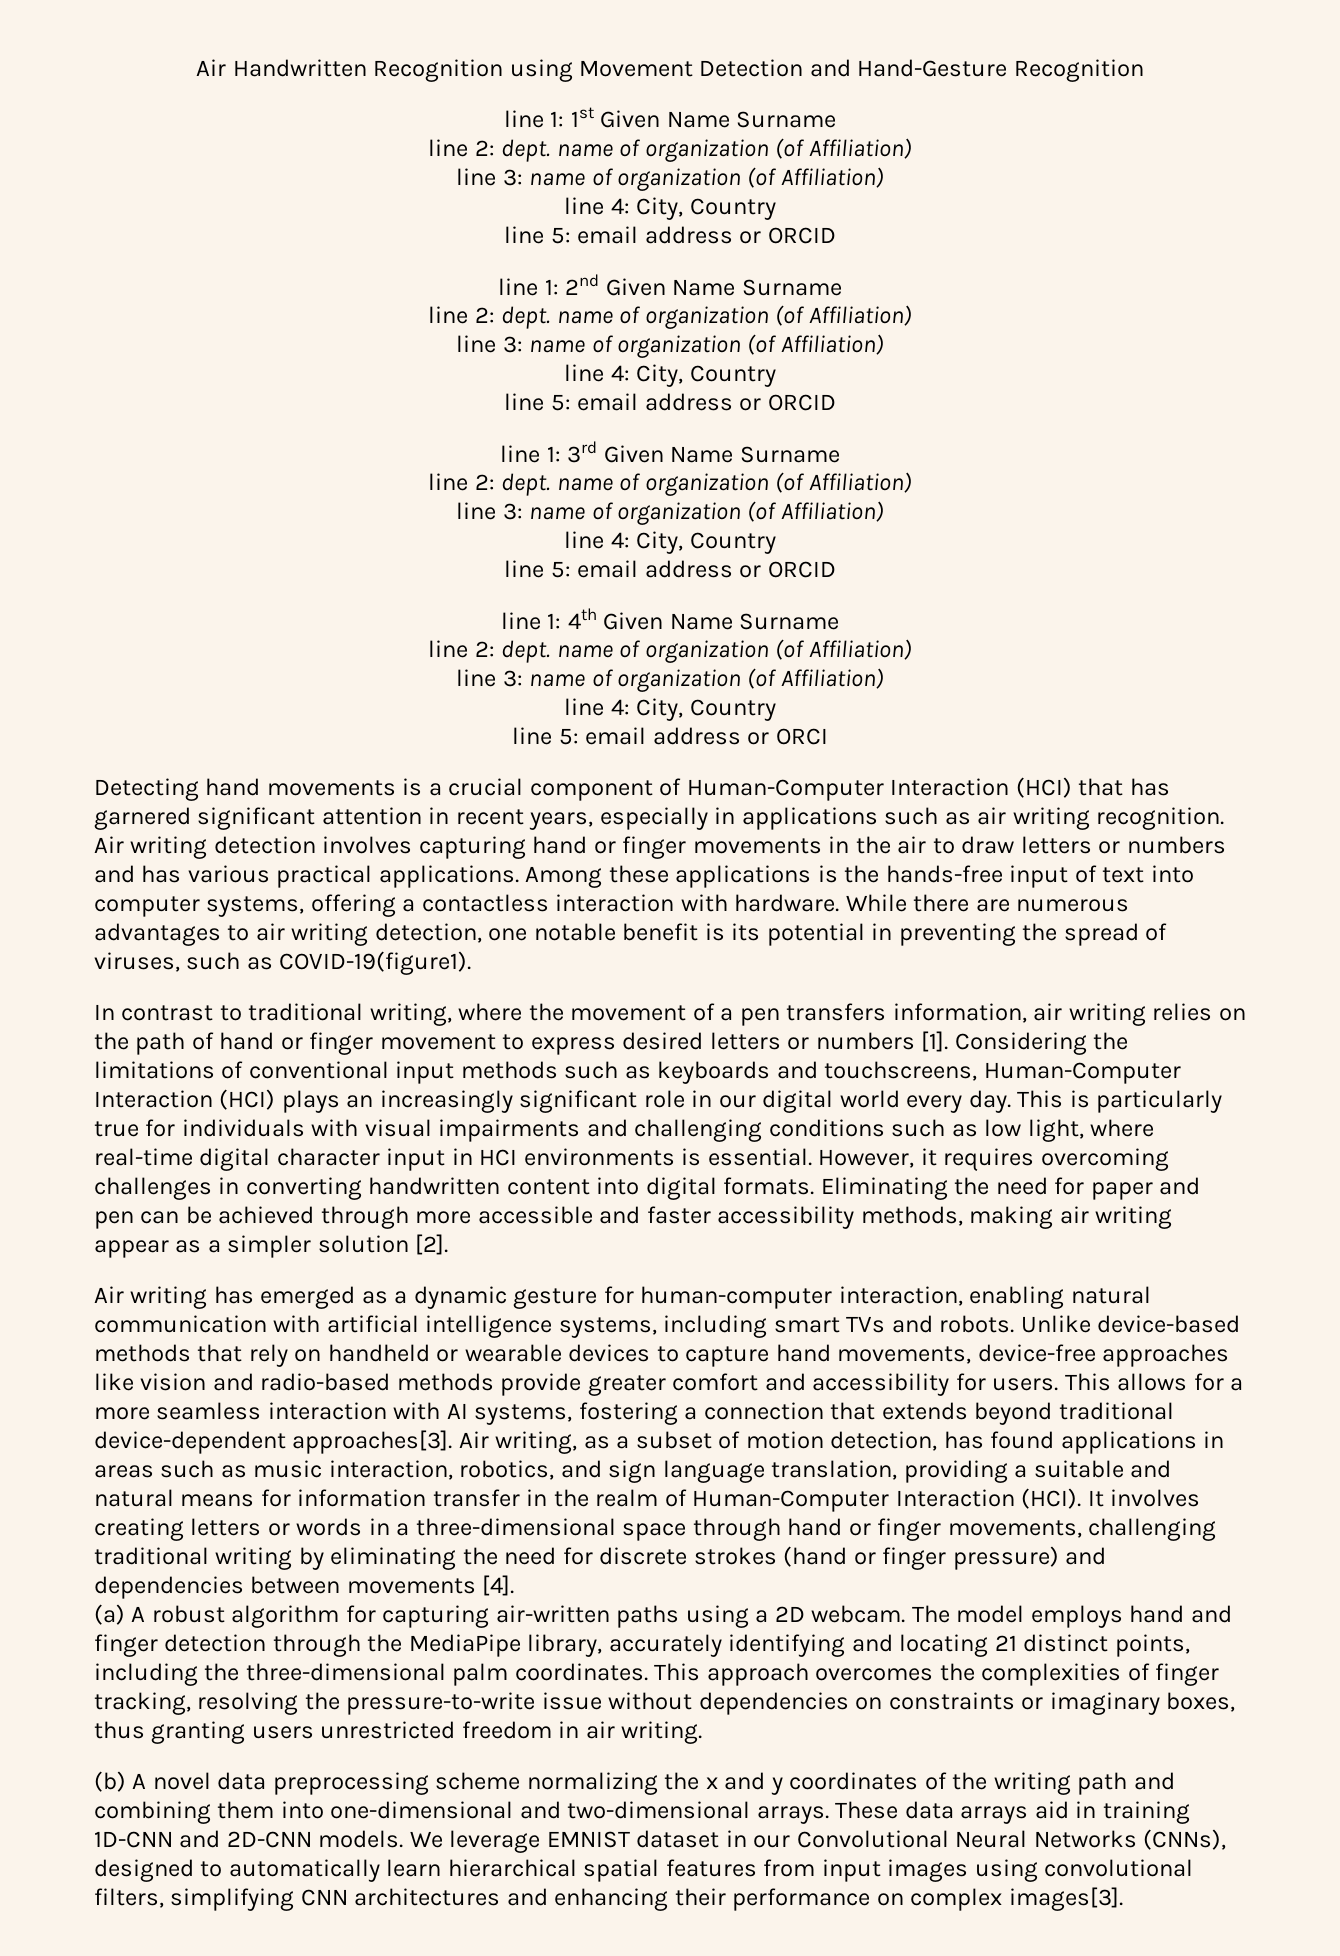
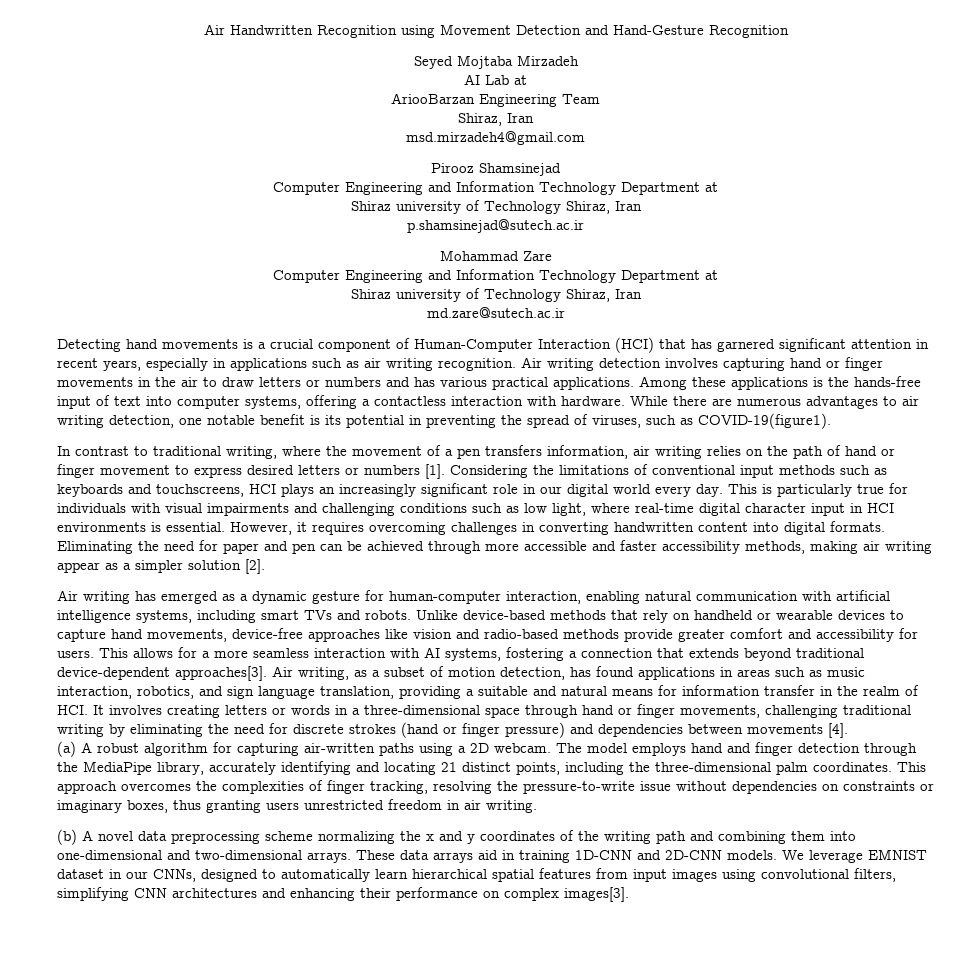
[503,107,837,128] [428,138,912,162] [456,167,884,191] [564,197,776,220] [504,226,836,244] [498,274,842,296] [428,305,912,329] [456,334,884,358] [564,364,776,387] [504,393,836,411] [500,441,840,463] [428,472,912,496] [456,501,884,525] [564,531,776,554] [504,560,836,578] [500,608,840,630] [428,639,912,663] [456,668,884,692] [564,698,776,721] [512,727,828,745] line 1: 1st Given Name Surname // line 2: dept. name of organization (of Affiliation) // line 3: name of organization (of Affiliation) // line 4: City, Country // line 5: email address or ORCID // line 1: 2nd Given Name Surname // line 2: dept. name of organization (of Affiliation) // line 3: name of organization (of Affiliation) // line 4: City, Country // line 5: email address or ORCID // line 1: 3rd Given Name Surname // line 2: dept. name of organization (of Affiliation) // line 3: name of organization (of Affiliation) // line 4: City, Country // line 5: email address or ORCID // line 1: 4th Given Name Surname // line 2: dept. name of organization (of Affiliation) // line 3: name of organization (of Affiliation) // line 4: City, Country // line 5: email address or ORCI -> [413,55,579,69] [464,74,527,85] [391,93,600,107] [458,113,534,126] [406,131,585,145] [431,163,561,176] [273,181,718,195] [350,200,642,214] [407,219,584,233] [439,250,552,261] [273,269,718,283] [350,288,642,302] [426,307,565,318] Seyed Mojtaba Mirzadeh // AI Lab at // AriooBarzan Engineering Team // Shiraz, Iran // msd.mirzadeh4@gmail.com // Pirooz Shamsinejad // Computer Engineering and Information Technology Department at // Shiraz university of Technology Shiraz, Iran // p.shamsinejad@sutech.ac.ir // Mohammad Zare // Computer Engineering and Information Technology Department at // Shiraz university of Technology Shiraz, Iran // md.zare@sutech.ac.ir
[983,1062,1181,1084] [94,1089,276,1110] Human-Computer Interaction (HCI) -> [249,484,276,494] HCI
[692,1488,1082,1512] Human-Computer Interaction (HCI). -> [57,705,88,715] HCI.
[796,1829,1227,1850] Convolutional Neural Networks (CNNs), -> [153,869,196,882] CNNs,

